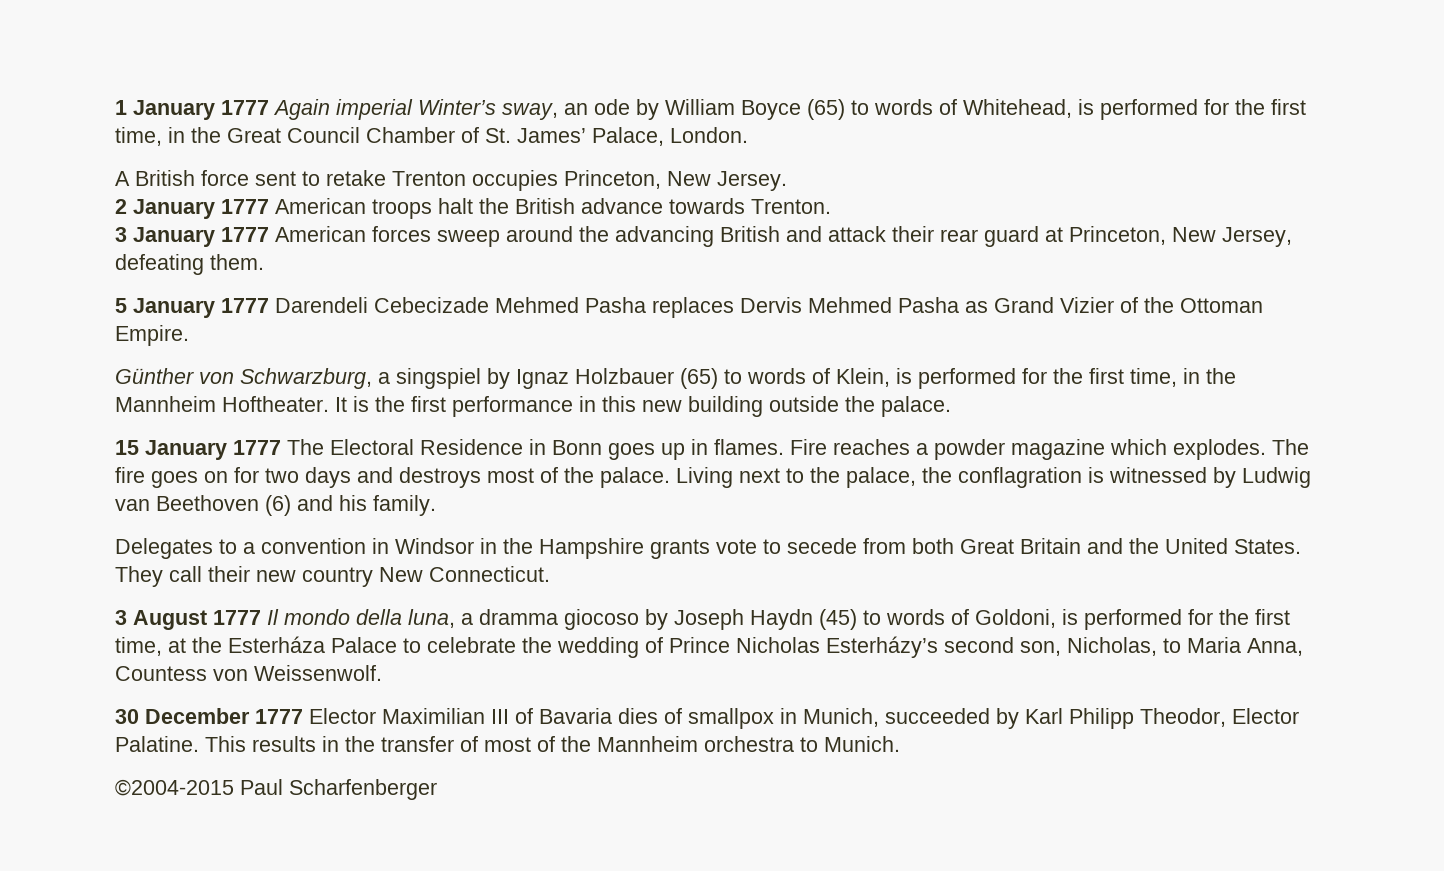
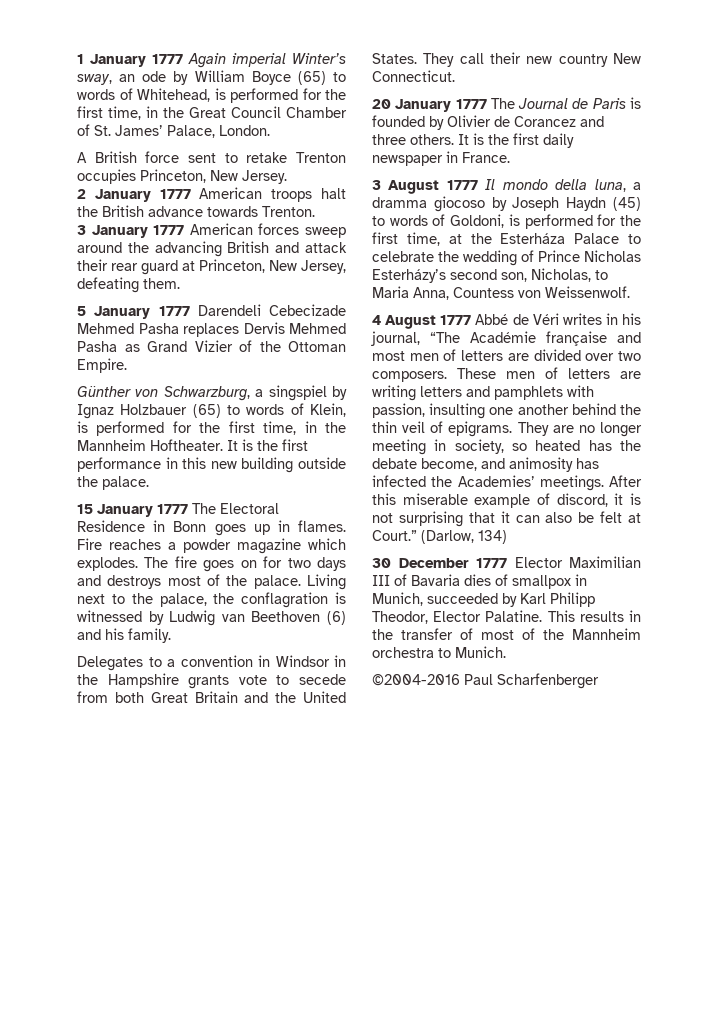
(550, 574) none -> [372,97,641,112] [372,115,604,130] [372,133,574,148] [372,151,510,166] // 20 January 1777 The Journal de Paris is founded by Olivier de Corancez and three others. It is the first daily newspaper in France.
(382, 673) none -> [372,313,641,329] [371,331,641,346] [372,349,641,361] [372,367,641,382] [372,385,594,401] [372,403,641,419] [372,421,642,437] [372,439,641,455] [372,457,599,472] [372,475,642,491] [372,493,641,508] [372,511,641,527] [372,530,507,544] // 4 August 1777 Abbé de Véri writes in his journal, “The Académie française and most men of letters are divided over two composers. These men of letters are writing letters and pamphlets with passion, insulting one another behind the thin veil of epigrams. They are no longer meeting in society, so heated has the debate become, and animosity has infected the Academies’ meetings. After this miserable example of discord, it is not surprising that it can also be felt at Court.” (Darlow, 134)
[115,779,234,796] ©2004-2015 -> [372,674,460,686] ©2004-2016

